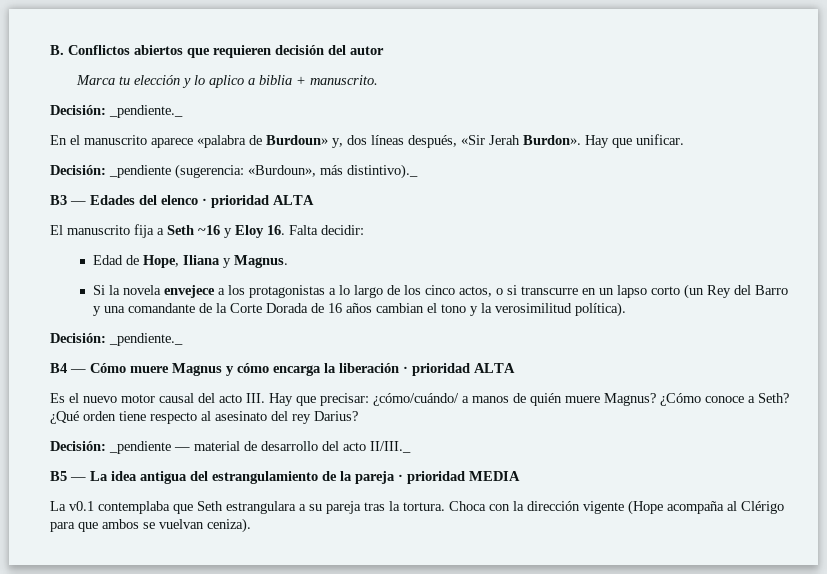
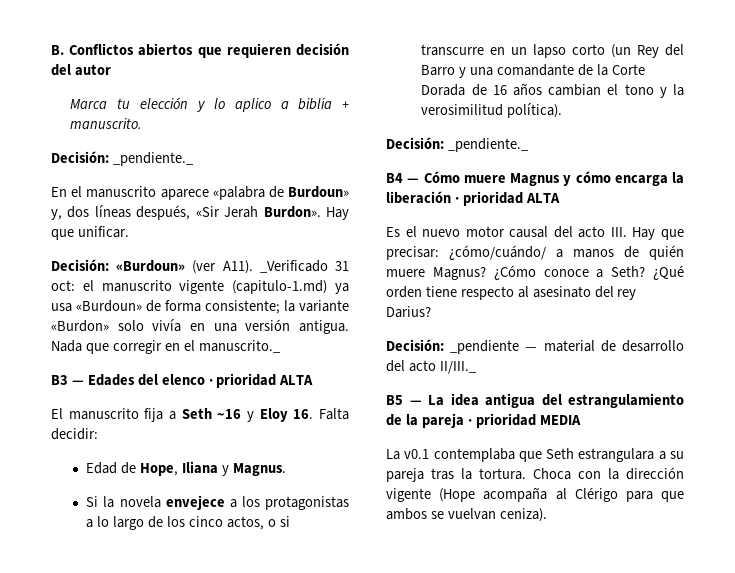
[109,164,418,179] _pendiente (sugerencia: «Burdoun», más distintivo)._ -> [116,260,349,274] [51,280,350,294] [51,300,349,314] [51,319,349,334] [51,340,281,354] «Burdoun» (ver A11). _Verificado 31 oct: el manuscrito vigente (capitulo-1.md) ya usa «Burdoun» de forma consistente; la variante «Burdon» solo vivía en una versión antigua. Nada que corregir en el manuscrito._

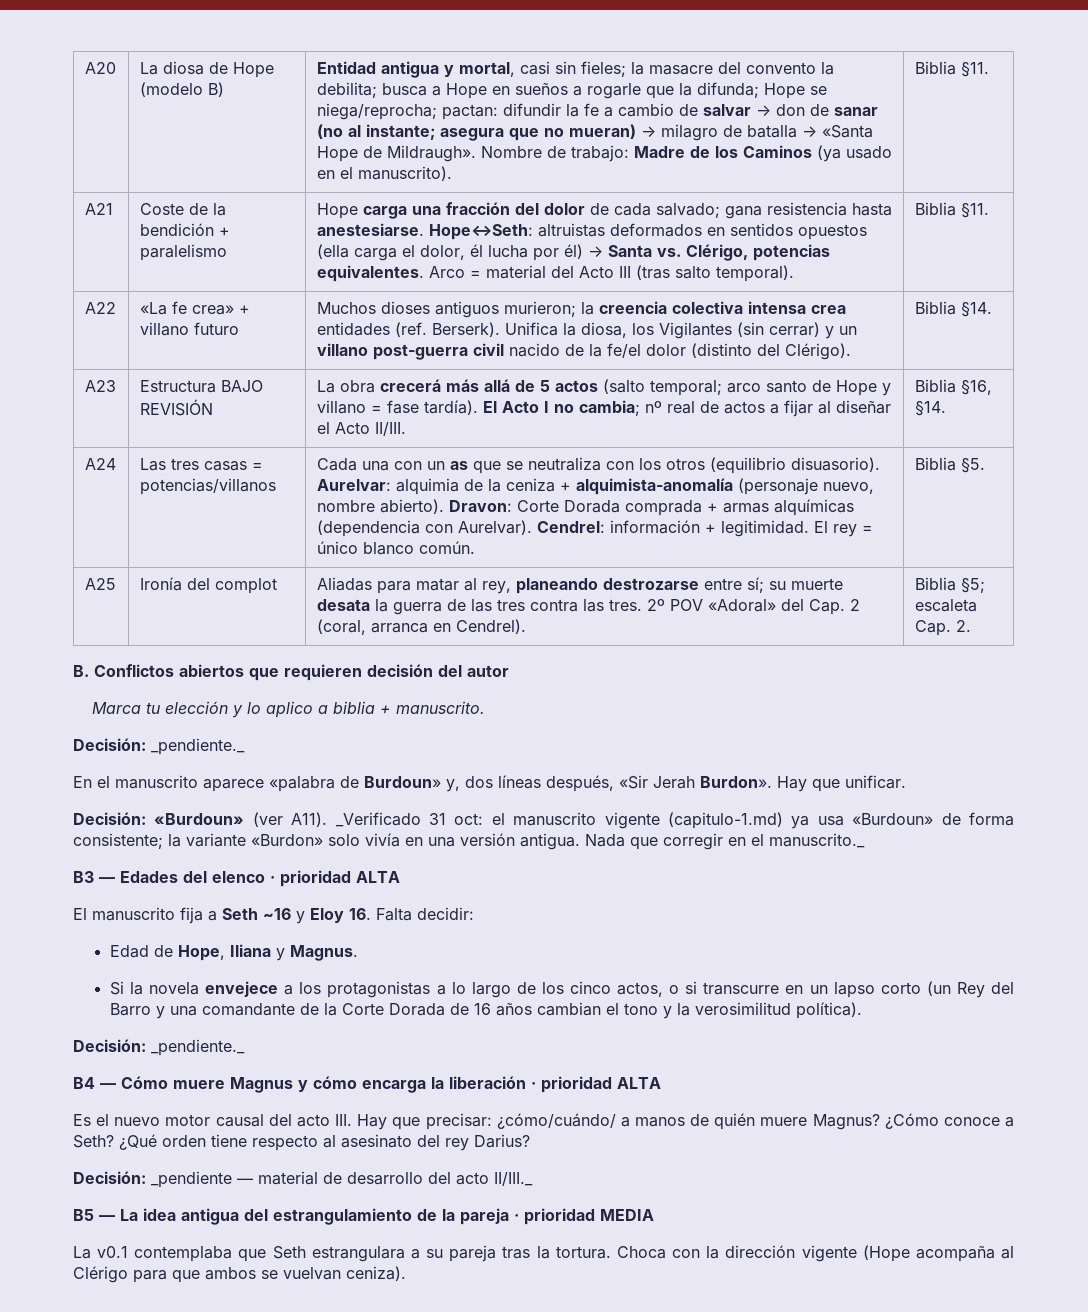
(51, 50) none -> [84,62,116,74] [139,61,274,78] [139,82,224,97] [316,61,834,78] [316,82,827,99] [316,103,878,120] [316,124,873,141] [316,145,892,162] [316,166,452,181] [914,61,989,77] [84,203,113,215] [139,203,226,216] [139,223,230,236] [139,244,227,261] [316,202,892,219] [316,223,867,240] [316,244,830,261] [316,265,794,282] [914,202,989,218] [84,302,116,314] [139,301,250,315] [139,322,239,336] [316,301,846,318] [316,322,857,339] [316,343,851,360] [914,301,992,317] [84,380,116,392] [139,380,263,393] [139,399,213,416] [316,379,891,396] [316,400,891,417] [316,422,406,436] [914,379,992,395] [914,401,946,416] [84,458,116,470] [139,458,263,471] [139,478,276,495] [316,457,880,474] [316,478,874,495] [316,499,854,516] [316,520,873,537] [316,541,475,555] [914,457,985,473] [84,578,116,590] [139,577,277,594] [316,577,843,594] [316,599,860,615] [316,619,526,635] [914,577,985,593] [914,599,977,612] [914,620,971,636] A20 | La diosa de Hope (modelo B) | Entidad antigua y mortal, casi sin fieles; la masacre del convento la debilita; busca a Hope en sueños a rogarle que la difunda; Hope se niega/reprocha; pactan: difundir la fe a cambio de salvar → don de sanar (no al instante; asegura que no mueran) → milagro de batalla → «Santa Hope de Mildraugh». Nombre de trabajo: Madre de los Caminos (ya usado en el manuscrito). | Biblia §11. // A21 | Coste de la bendición + paralelismo | Hope carga una fracción del dolor de cada salvado; gana resistencia hasta anestesiarse. Hope↔Seth: altruistas deformados en sentidos opuestos (ella carga el dolor, él lucha por él) → Santa vs. Clérigo, potencias equivalentes. Arco = material del Acto III (tras salto temporal). | Biblia §11. // A22 | «La fe crea» + villano futuro | Muchos dioses antiguos murieron; la creencia colectiva intensa crea entidades (ref. Berserk). Unifica la diosa, los Vigilantes (sin cerrar) y un villano post-guerra civil nacido de la fe/el dolor (distinto del Clérigo). | Biblia §14. // A23 | Estructura BAJO REVISIÓN | La obra crecerá más allá de 5 actos (salto temporal; arco santo de Hope y villano = fase tardía). El Acto I no cambia; nº real de actos a fijar al diseñar el Acto II/III. | Biblia §16, §14. // A24 | Las tres casas = potencias/villanos | Cada una con un as que se neutraliza con los otros (equilibrio disuasorio). Aurelvar: alquimia de la ceniza + alquimista-anomalía (personaje nuevo, nombre abierto). Dravon: Corte Dorada comprada + armas alquímicas (dependencia con Aurelvar). Cendrel: información + legitimidad. El rey = único blanco común. | Biblia §5. // A25 | Ironía del complot | Aliadas para matar al rey, planeando destrozarse entre sí; su muerte desata la guerra de las tres contra las tres. 2º POV «Adoral» del Cap. 2 (coral, arranca en Cendrel). | Biblia §5; escaleta Cap. 2. //

